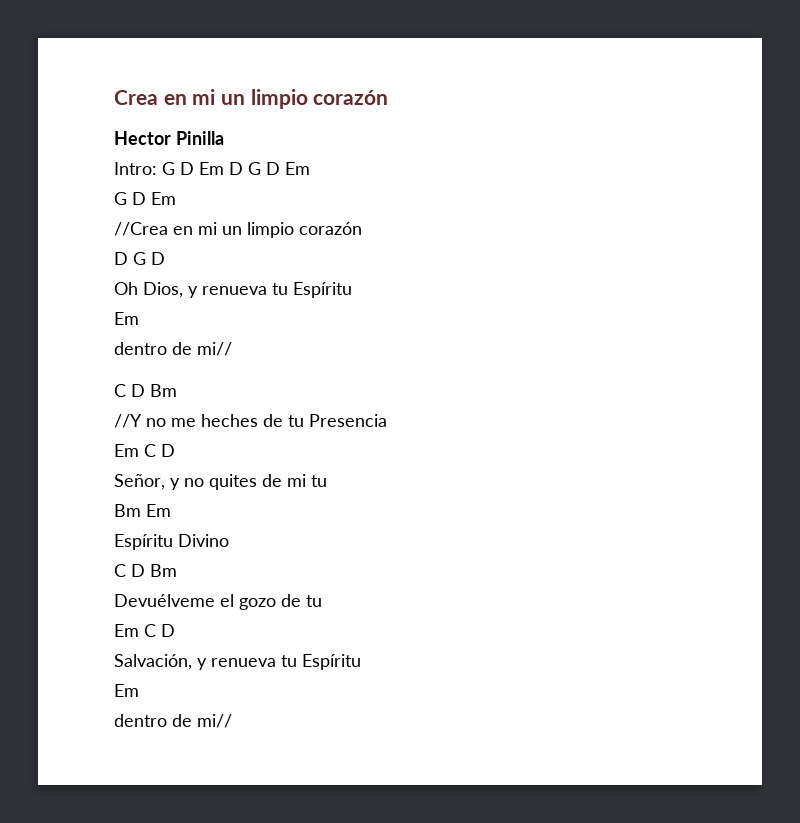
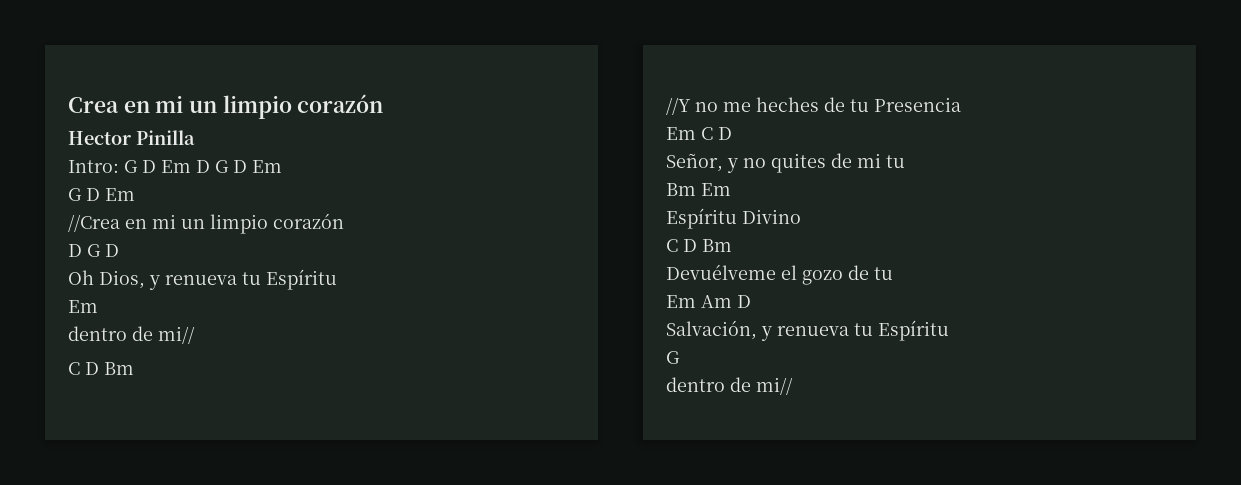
[144,624,156,637] C -> [701,295,732,308] Am
[114,684,139,697] Em -> [666,351,680,364] G

